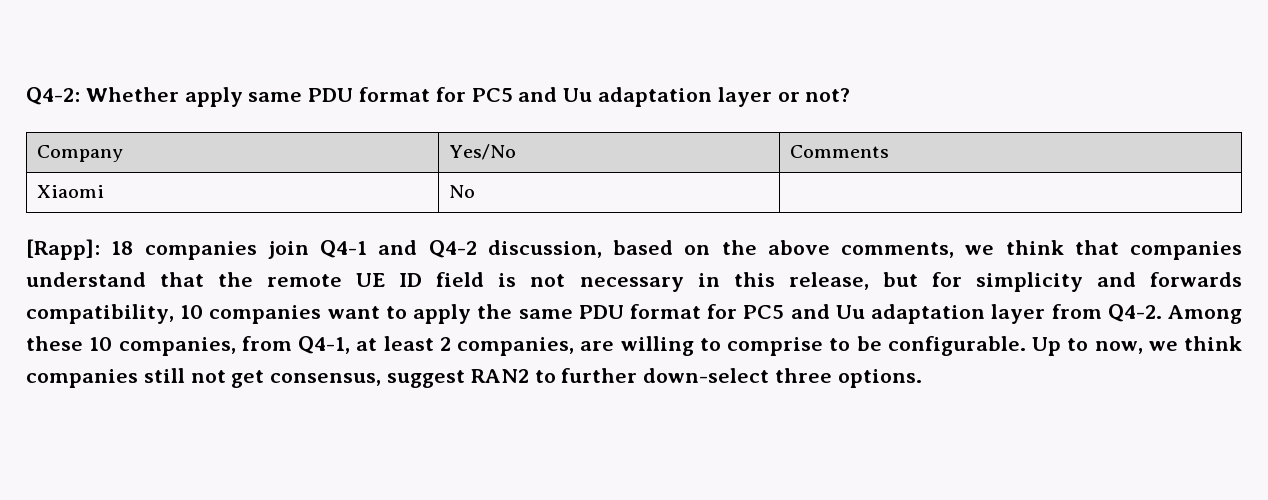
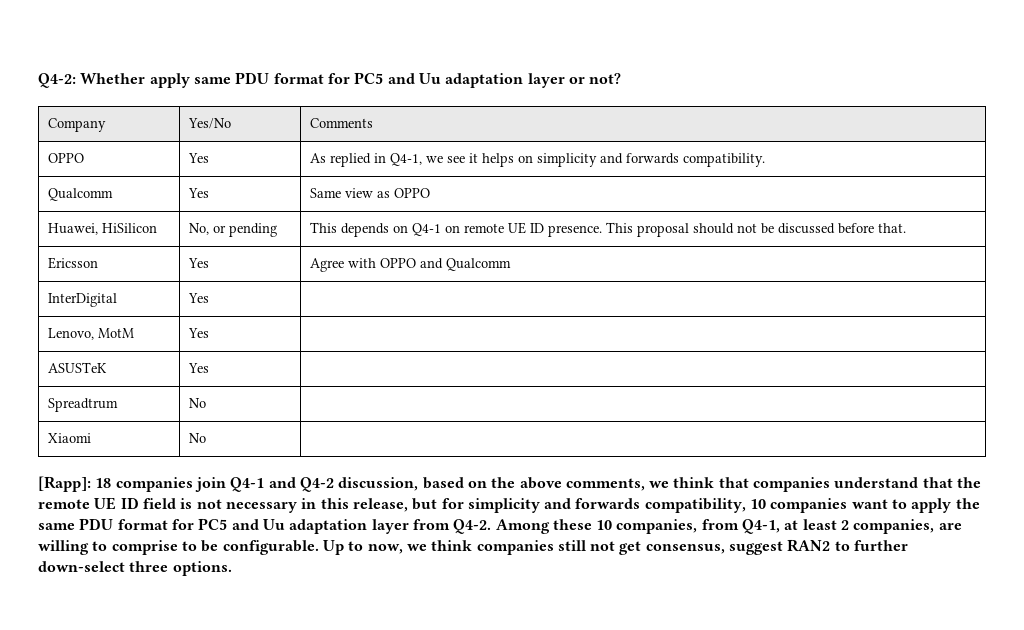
(890, 151) none -> [48,153,85,163] [188,153,210,163] [310,153,766,167] [48,188,114,201] [188,188,210,198] [310,188,431,198] [48,223,158,235] [189,223,278,237] [310,222,907,237] [48,257,99,269] [188,258,210,268] [310,258,512,272] [48,293,118,307] [188,293,210,303] [48,328,135,340] [188,328,210,338] [48,362,108,373] [188,363,210,373] [48,398,119,412] [189,398,207,408] // OPPO | Yes | As replied in Q4-1, we see it helps on simplicity and forwards compatibility. // Qualcomm | Yes | Same view as OPPO // Huawei, HiSilicon | No, or pending | This depends on Q4-1 on remote UE ID presence. This proposal should not be discussed before that. // Ericsson | Yes | Agree with OPPO and Qualcomm // InterDigital | Yes | // Lenovo, MotM | Yes | // ASUSTeK | Yes | // Spreadtrum | No |

